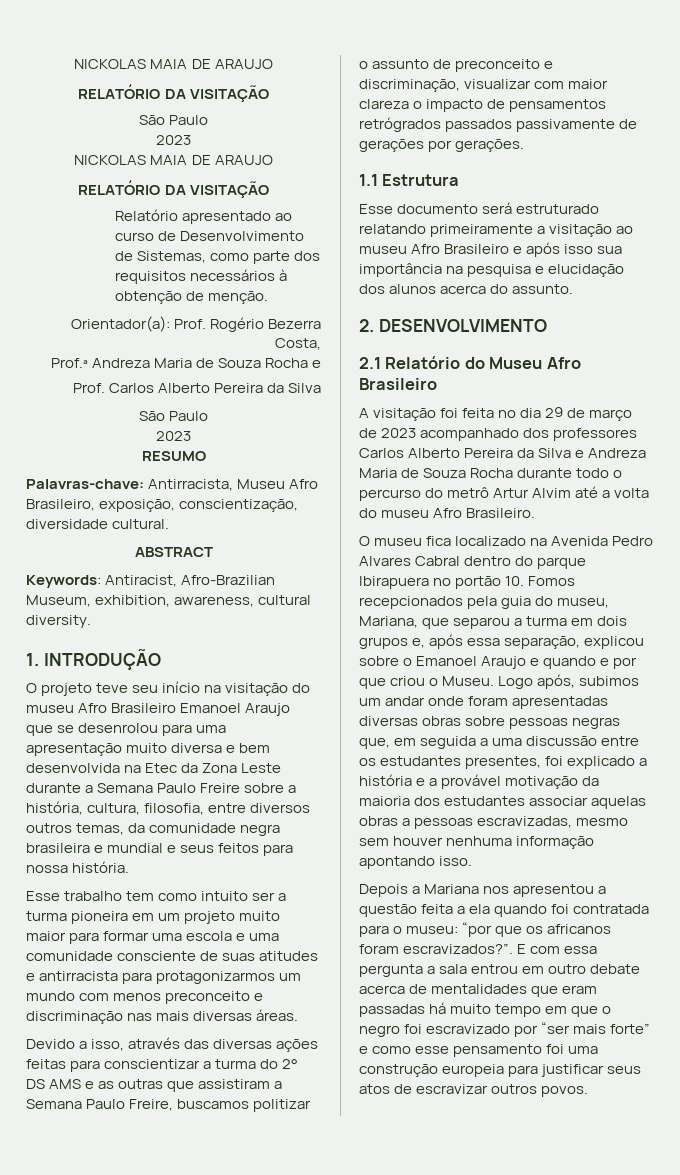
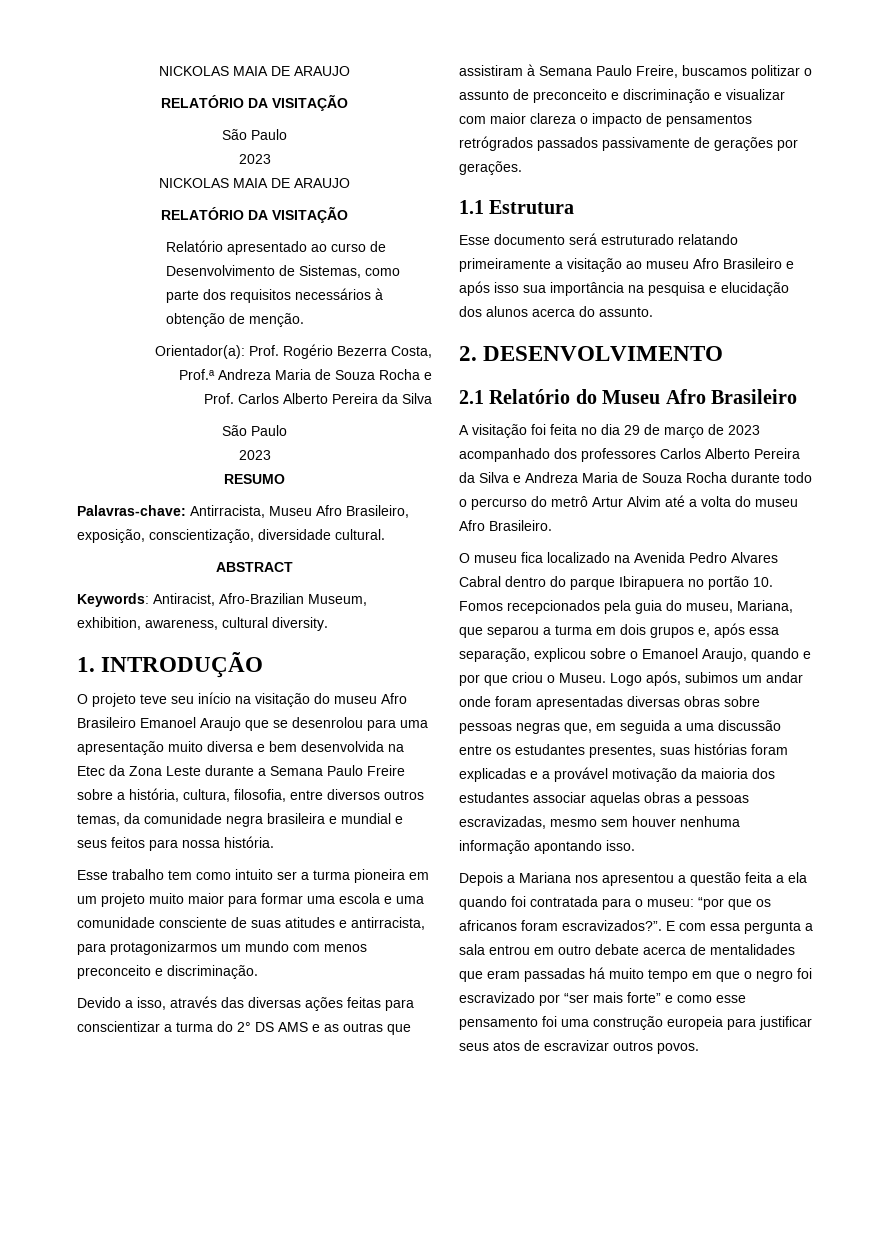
[39,971,119,981] antirracista -> [351,917,425,930] antirracista,
[26,1009,299,1024] discriminação nas mais diversas áreas. -> [167,965,258,979] discriminação.
[274,1081,283,1089] a -> [527,64,535,76] à
[359,79,460,92] discriminação, -> [623,89,722,103] discriminação e
[481,656,540,669] Araujo e -> [702,648,747,662] Araujo,
[545,756,648,769] [359,774,412,786] foi explicado a história -> [660,743,788,755] [459,768,526,782] suas histórias foram explicadas

